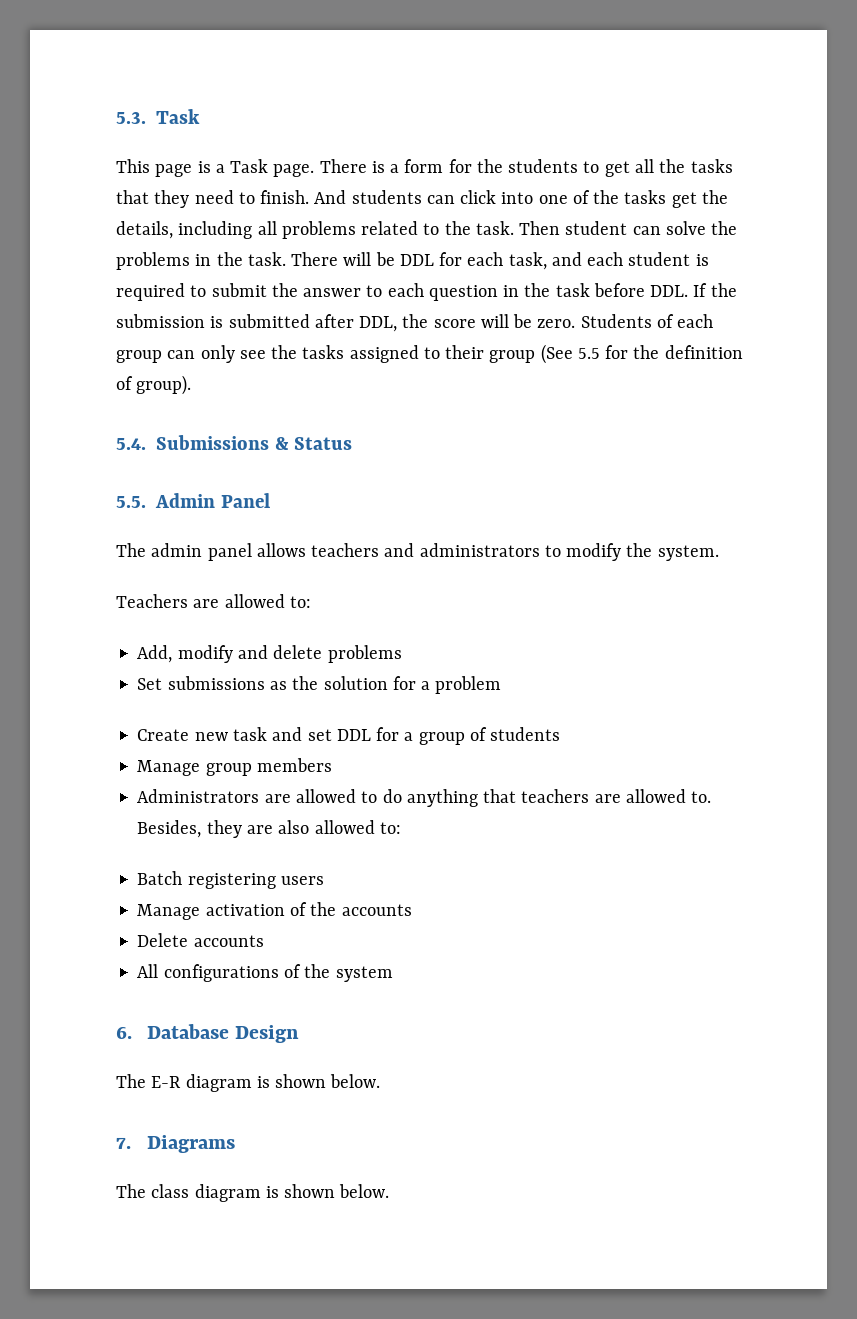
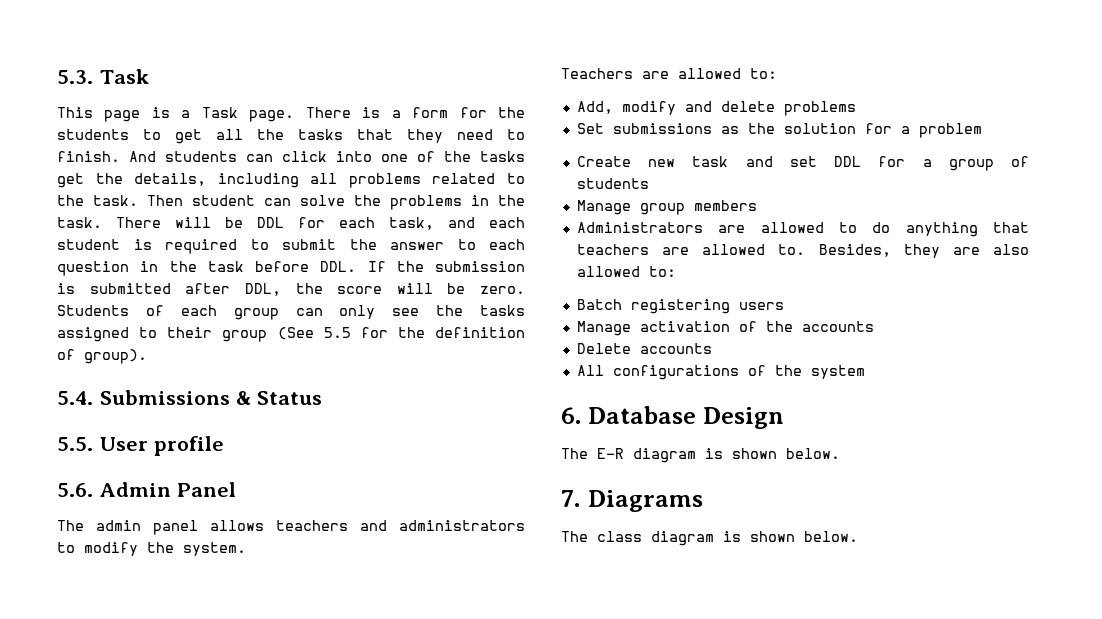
(146, 502) none -> [100,436,225,456] [57,483,93,497] User profile // 5.6.

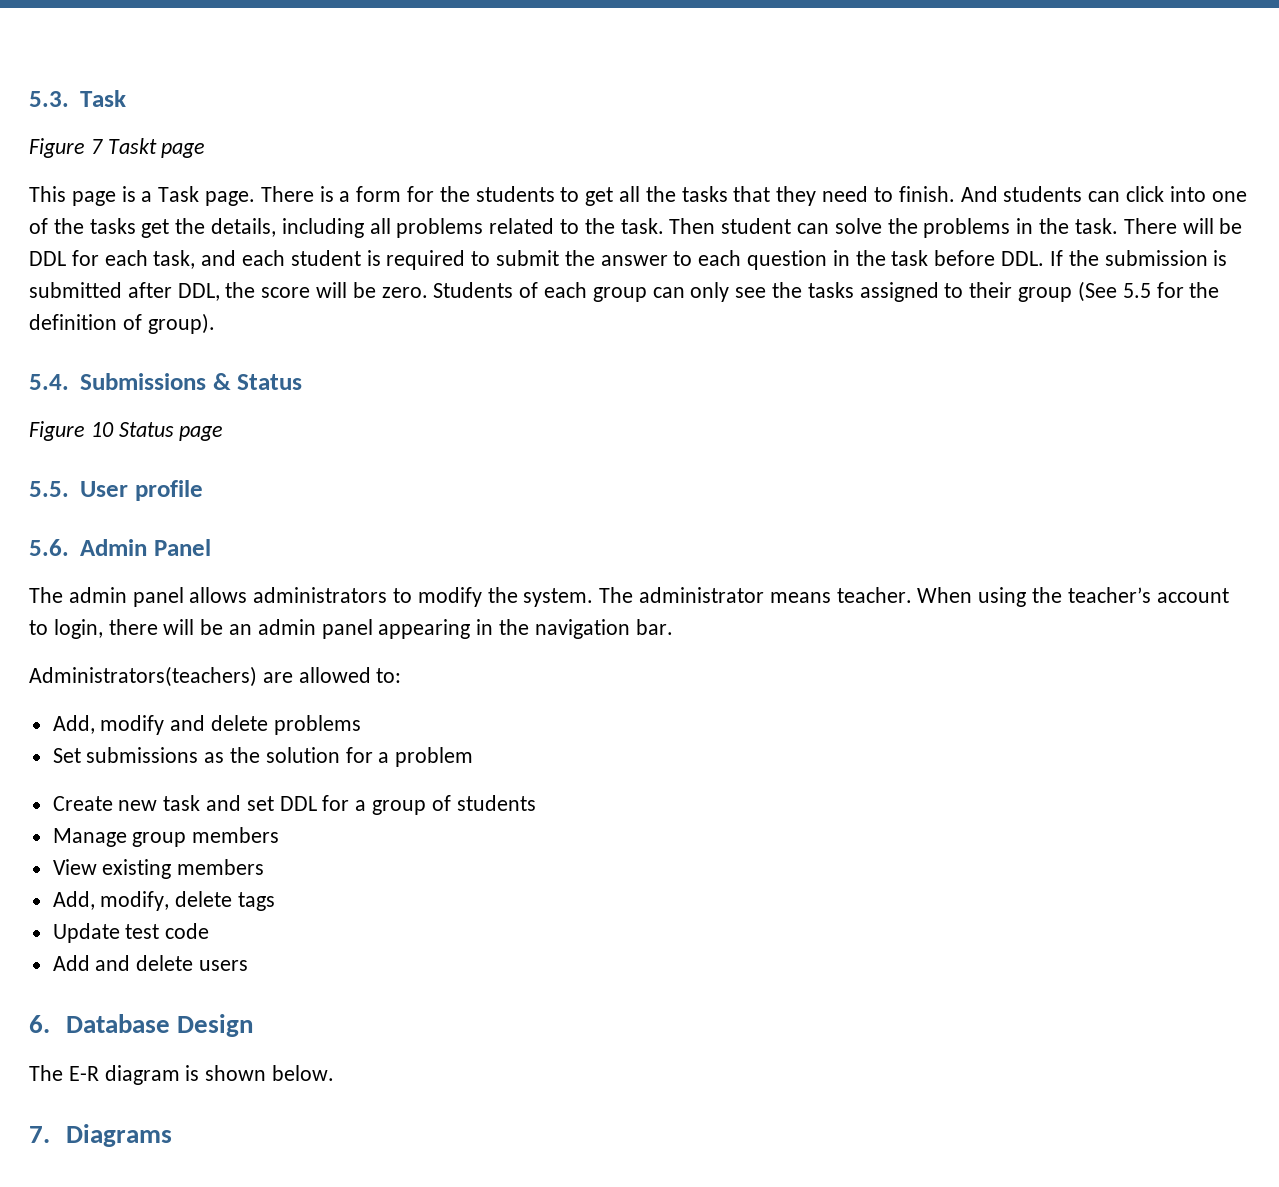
(150, 76) none -> [29,138,206,158] // Figure 7 Taskt page
(322, 398) none -> [29,421,224,441] // Figure 10 Status page
[276,520,387,531] teachers and -> (248, 595) none
[561,68,633,79] // Teachers -> [599,587,1229,607] [29,619,673,639] [29,666,257,687] The administrator means teacher. When using the teacher’s account to login, there will be an admin panel appearing in the navigation bar. // Administrators(teachers)
[576,222,1029,237] [576,244,1029,258] [576,266,676,277] [576,299,784,314] [576,321,874,336] [576,343,712,354] [576,365,865,380] Administrators are allowed to do anything that teachers are allowed to. Besides, they are also allowed to: // Batch registering users // Manage activation of the accounts // Delete accounts // All configurations of the system -> [52,859,265,879] [52,891,276,911] [52,923,210,943] [52,955,249,971] View existing members // Add, modify, delete tags // Update test code // Add and delete users
[561,531,858,546] // The class diagram is shown below. -> (173, 1135) none

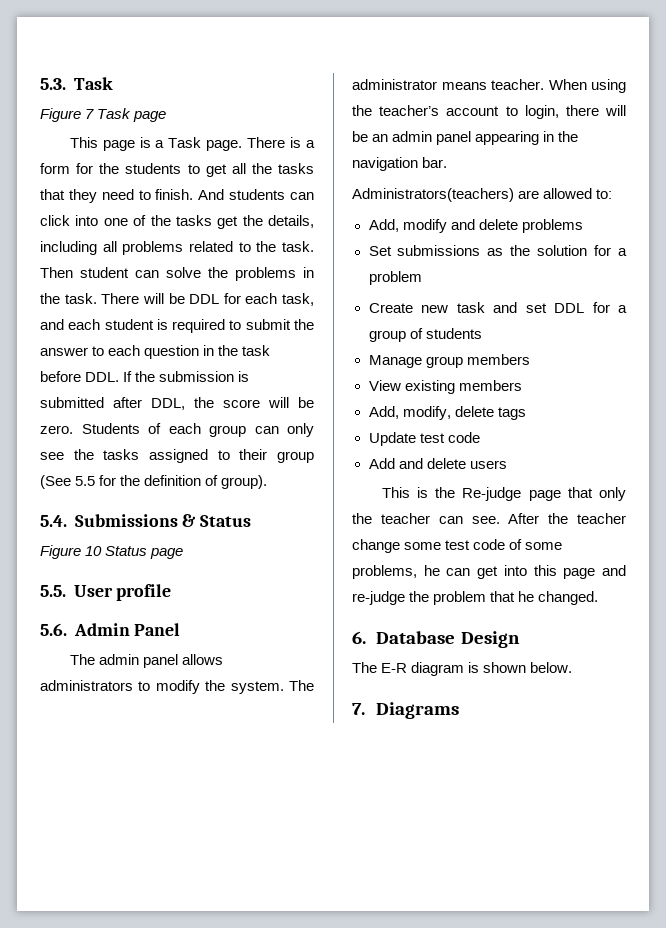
[107,138,157,154] Taskt -> [97,108,132,119] Task
(249, 965) none -> [381,487,626,501] [352,513,626,524] [352,539,563,553] [352,565,626,579] [352,591,599,605] // This is the Re-judge page that only the teacher can see. After the teacher change some test code of some problems, he can get into this page and re-judge the problem that he changed.

